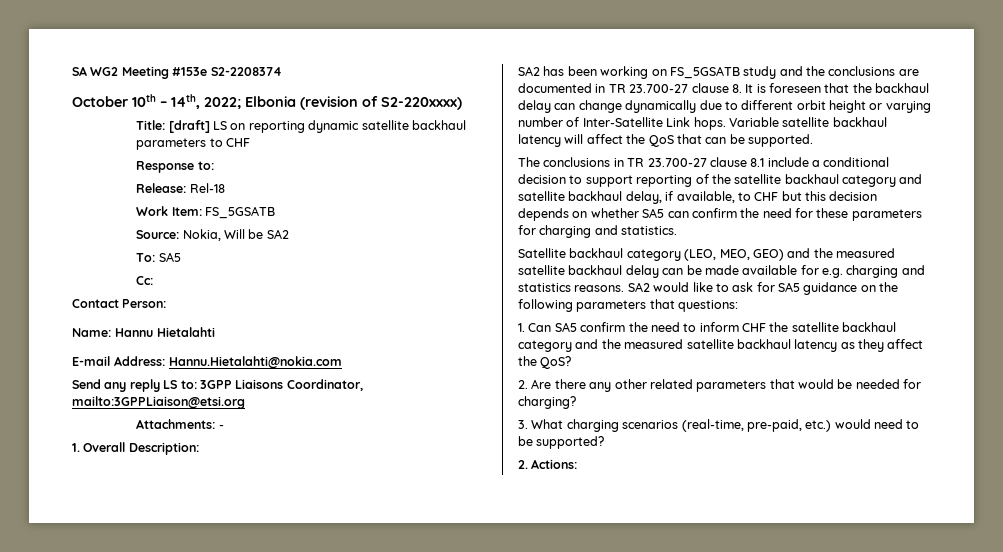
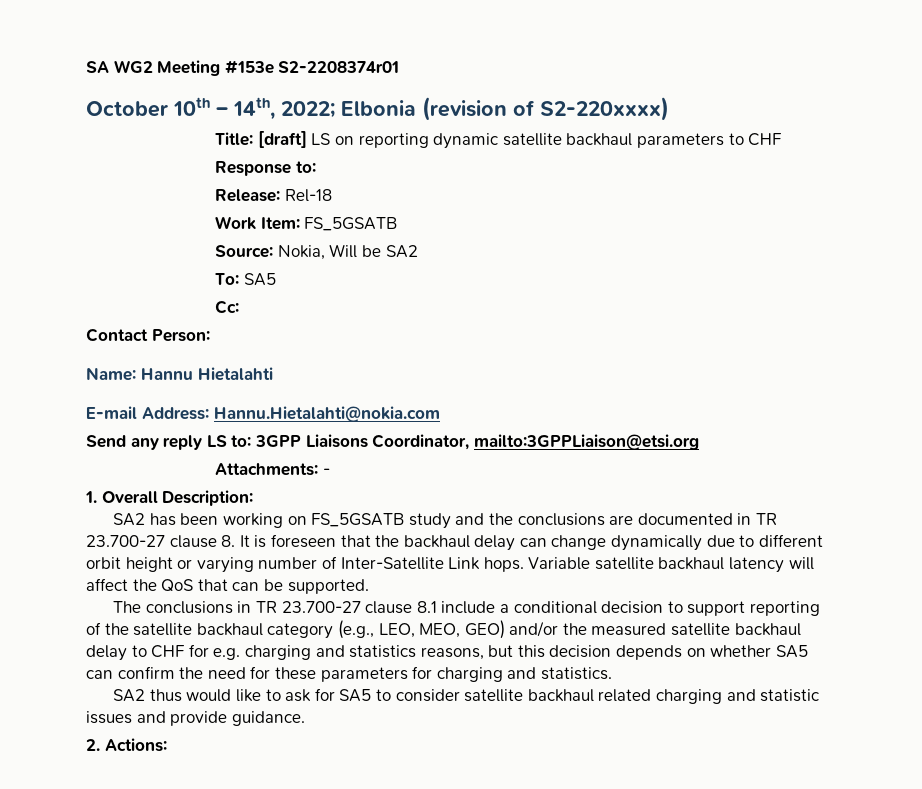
[210,67,282,76] S2-2208374 -> [278,61,400,73] S2-2208374r01
[899,174,923,184] [518,191,779,204] and satellite backhaul delay, if available, to CHF -> [337,620,801,639] [86,644,484,661] (e.g., LEO, MEO, GEO) and/or the measured satellite backhaul delay to CHF for e.g. charging and statistics reasons,
[518,248,895,261] [518,265,925,278] [518,282,650,292] Satellite backhaul category (LEO, MEO, GEO) and the measured satellite backhaul delay can be made available for e.g. charging and statistics reasons. SA2 -> [113,689,182,702] SA2 thus
[803,282,899,295] [518,299,739,312] [518,322,897,332] [518,339,924,352] [518,356,572,369] [518,379,922,392] [518,396,576,409] [518,419,920,432] [518,436,605,449] guidance on the following parameters that questions: // 1. Can SA5 confirm the need to inform CHF the satellite backhaul category and the measured satellite backhaul latency as they affect the QoS? // 2. Are there any other related parameters that would be needed for charging? // 3. What charging scenarios (real-time, pre-paid, etc.) would need to be supported? -> [375,689,820,704] [86,711,305,726] to consider satellite backhaul related charging and statistic issues and provide guidance.

